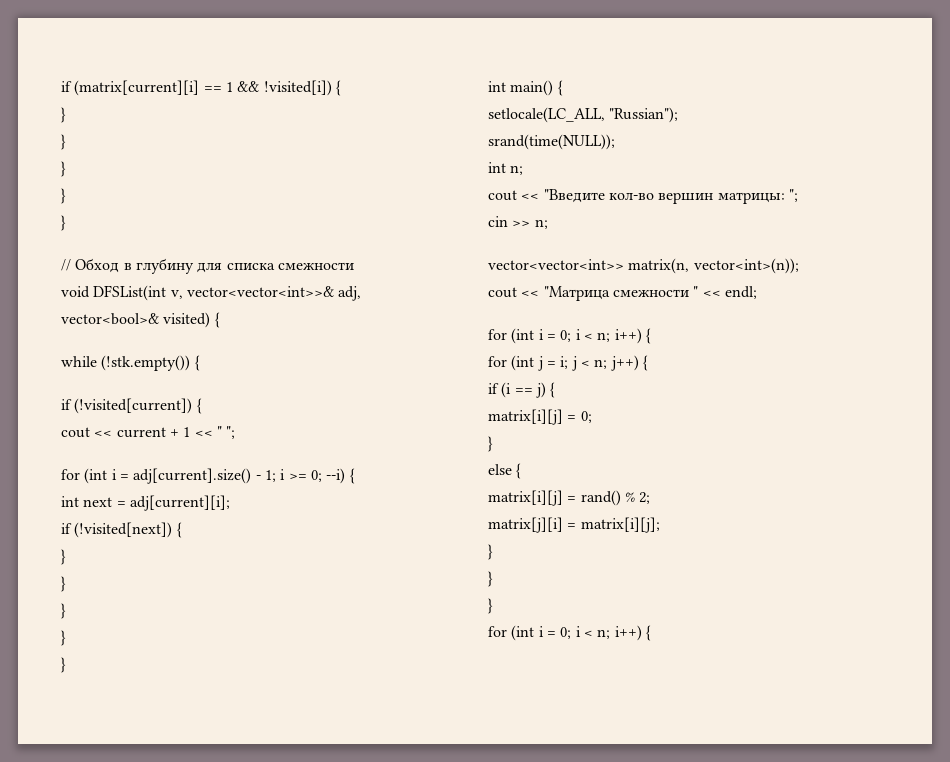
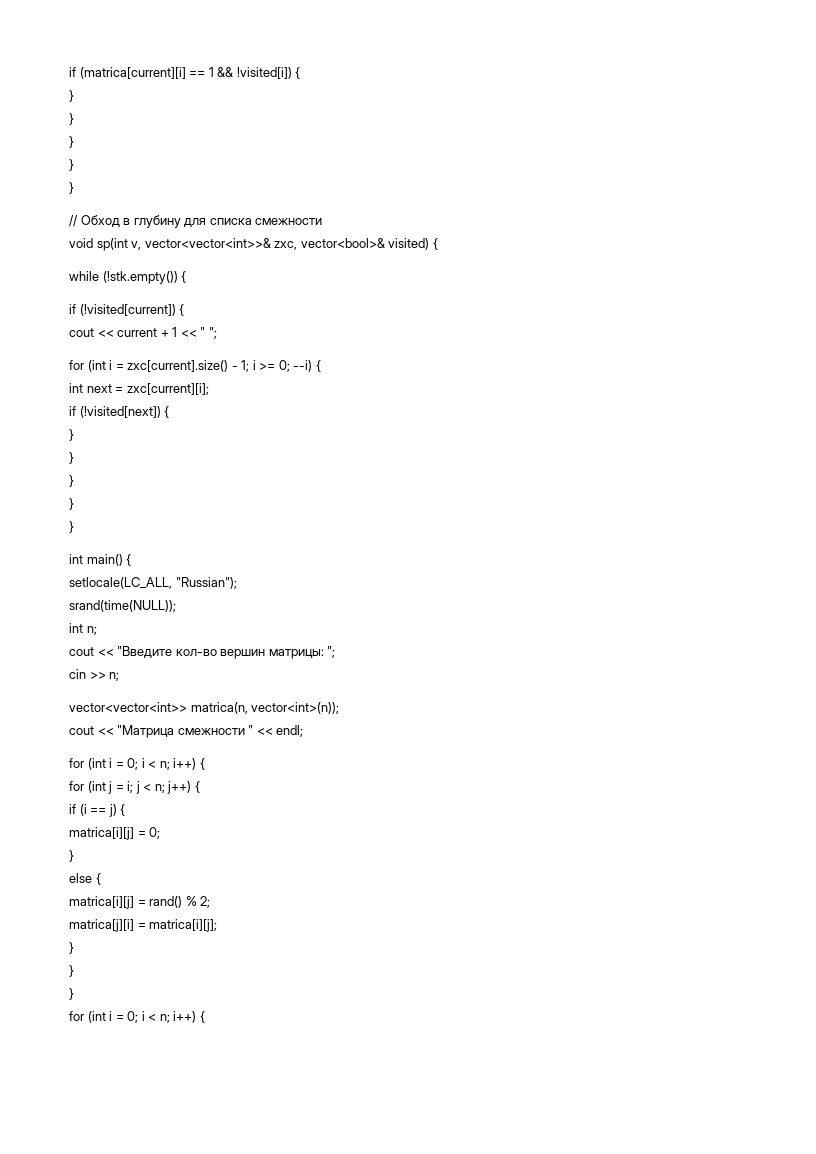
[61,80,200,96] if (matrix[current][i] -> [69,67,186,79] if (matrica[current][i]
[93,285,167,301] DFSList(int -> [96,238,128,251] sp(int
[338,286,362,301] adj, -> [274,241,298,250] zxc,
[133,468,252,484] adj[current].size() -> [127,360,229,372] zxc[current].size()
[129,495,230,511] adj[current][i]; -> [126,383,209,395] zxc[current][i];
[628,258,690,274] matrix(n, -> [190,702,248,714] matrica(n,
[488,409,563,425] matrix[i][j] -> [69,827,134,840] matrica[i][j]
[488,490,563,506] matrix[i][j] -> [69,896,134,909] matrica[i][j]
[488,517,660,533] matrix[j][i] = matrix[i][j]; -> [69,919,218,932] matrica[j][i] = matrica[i][j];

